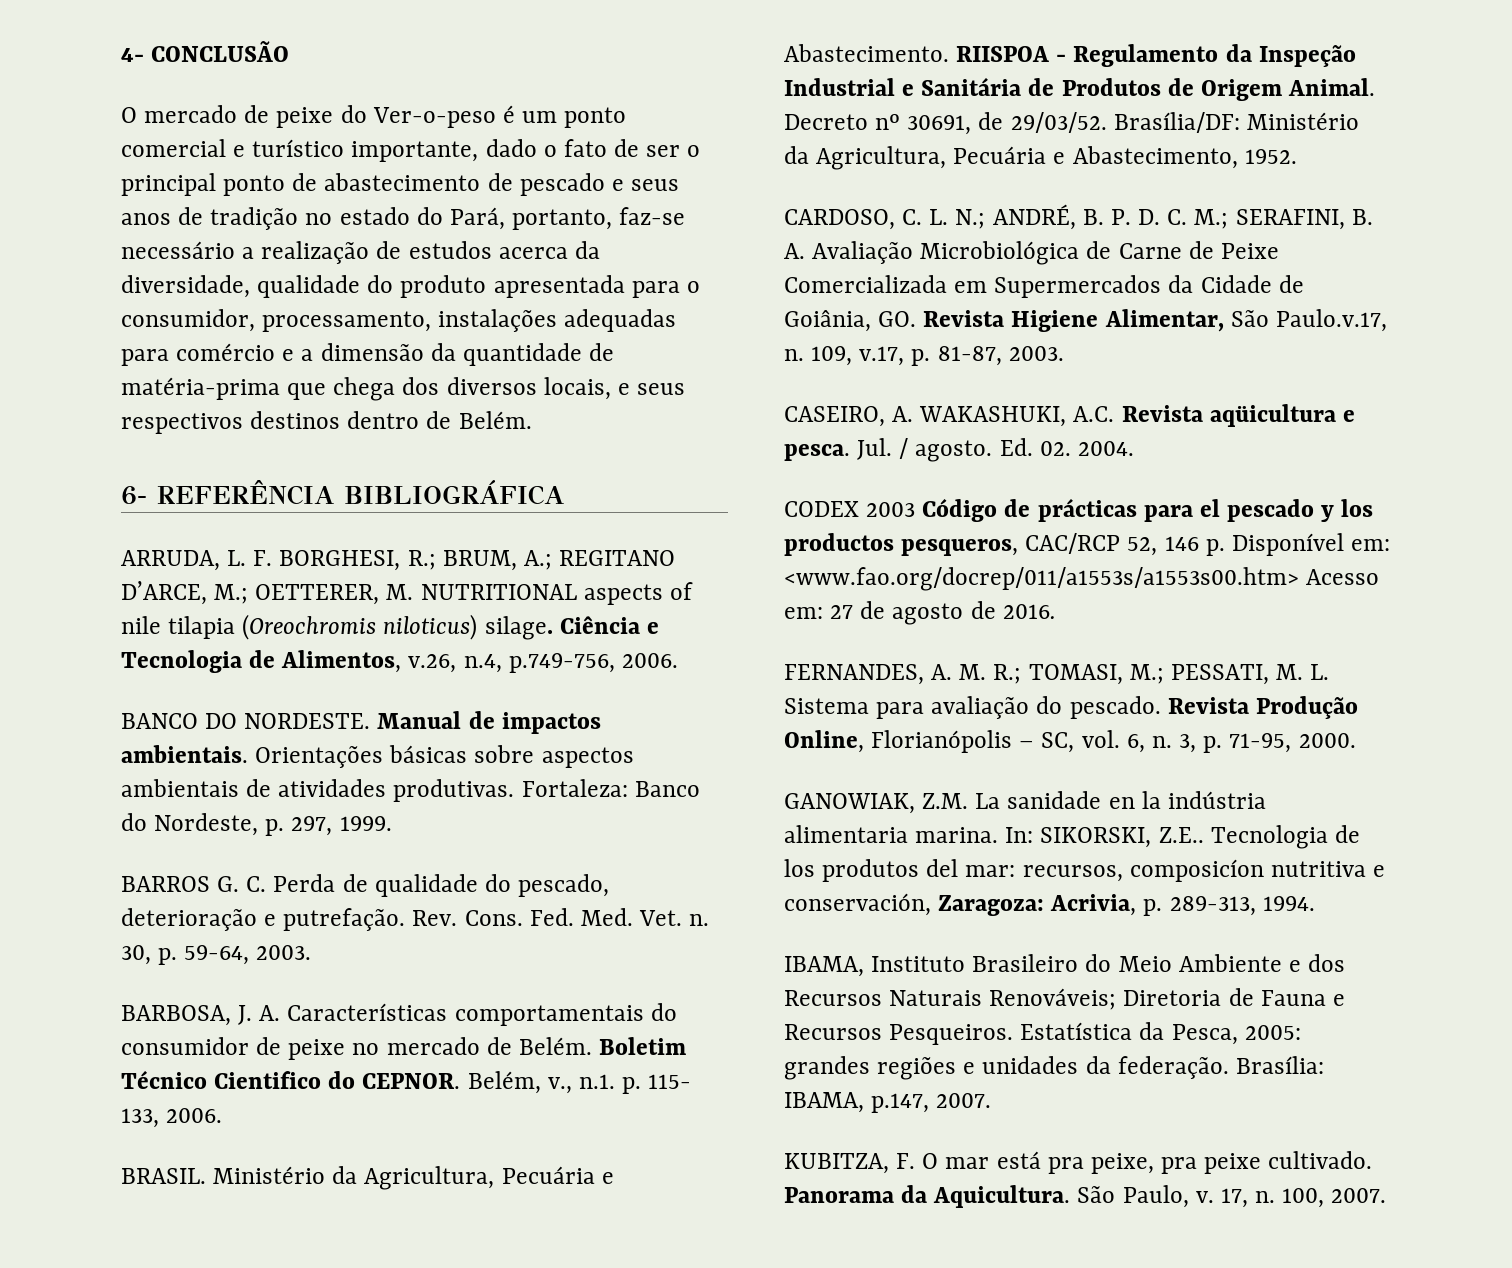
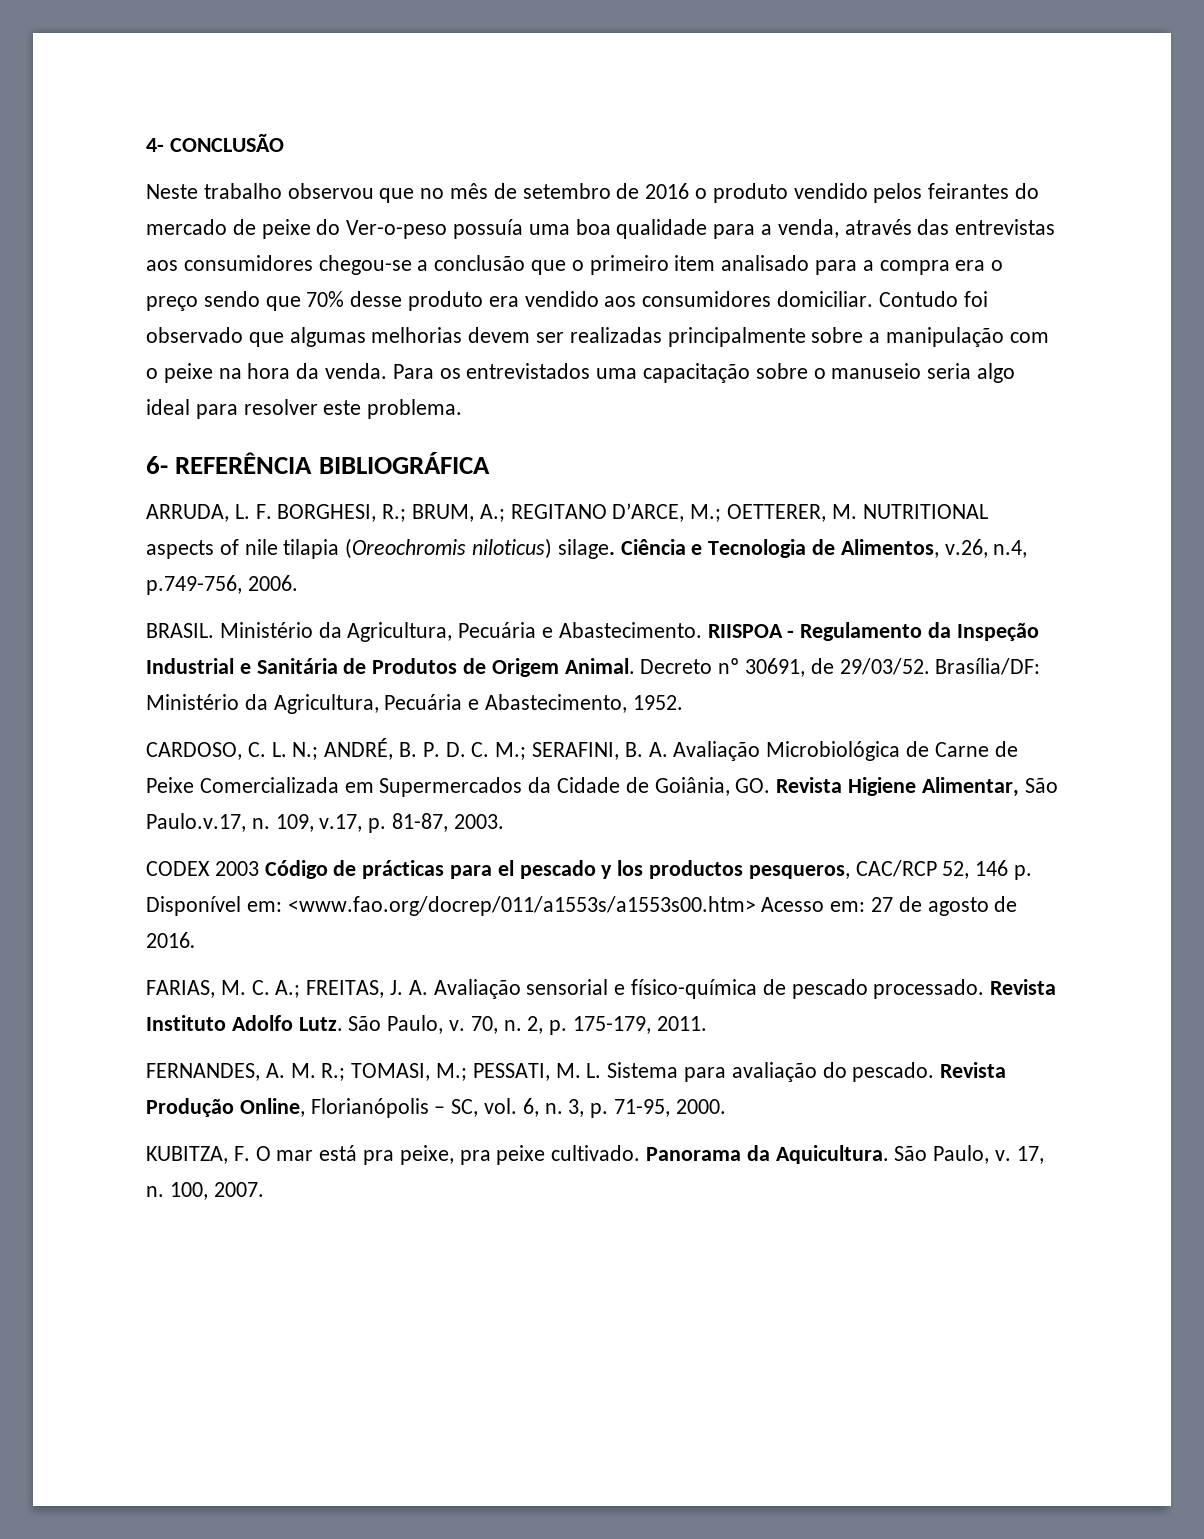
[121,107,137,123] O -> [146,183,1040,203] Neste trabalho observou que no mês de setembro de 2016 o produto vendido pelos feirantes do
[502,105,627,128] [121,139,701,162] [121,173,680,196] [121,207,686,230] [121,241,600,264] [121,275,700,298] [121,309,677,332] [121,343,615,366] [121,377,686,401] [121,411,532,434] é um ponto comercial e turístico importante, dado o fato de ser o principal ponto de abastecimento de pescado e seus anos de tradição no estado do Pará, portanto, faz-se necessário a realização de estudos acerca da diversidade, qualidade do produto apresentada para o consumidor, processamento, instalações adequadas para comércio e a dimensão da quantidade de matéria-prima que chega dos diversos locais, e seus respectivos destinos dentro de Belém. -> [453,219,1056,239] [146,255,1004,275] [146,291,988,311] [146,327,1049,347] [146,363,1016,383] [146,399,463,419] possuía uma boa qualidade para a venda, através das entrevistas aos consumidores chegou-se a conclusão que o primeiro item analisado para a compra era o preço sendo que 70% desse produto era vendido aos consumidores domiciliar. Contudo foi observado que algumas melhorias devem ser realizadas principalmente sobre a manipulação com o peixe na hora da venda. Para os entrevistados uma capacitação sobre o manuseio seria algo ideal para resolver este problema.
[121,711,601,734] [121,745,634,768] [121,779,700,802] [121,813,392,836] [121,874,610,897] [121,908,710,931] [121,945,312,965] [121,1003,677,1026] [121,1037,687,1060] [121,1070,692,1094] [121,1108,223,1128] // BANCO DO NORDESTE. Manual de impactos ambientais. Orientações básicas sobre aspectos ambientais de atividades produtivas. Fortaleza: Banco do Nordeste, p. 297, 1999. // BARROS G. C. Perda de qualidade do pescado, deterioração e putrefação. Rev. Cons. Fed. Med. Vet. n. 30, p. 59-64, 2003. // BARBOSA, J. A. Características comportamentais do consumidor de peixe no mercado de Belém. Boletim Técnico Cientifico do CEPNOR. Belém, v., n.1. p. 115- 133, 2006. -> (298, 583) none
[784,404,1355,427] [784,438,1134,462] // CASEIRO, A. WAKASHUKI, A.C. Revista aqüicultura e pesca. Jul. / agosto. Ed. 02. 2004. -> (504, 821) none
(1056, 611) none -> [146,979,1057,999] [146,1015,707,1035] // FARIAS, M. C. A.; FREITAS, J. A. Avaliação sensorial e físico-química de pescado processado. Revista Instituto Adolfo Lutz. São Paulo, v. 70, n. 2, p. 175-179, 2011.
[784,791,1266,814] [784,825,1360,849] [784,859,1386,882] [784,893,1315,916] [784,954,1346,977] [784,988,1345,1010] [784,1022,1301,1045] [784,1056,1324,1080] [784,1092,992,1113] // GANOWIAK, Z.M. La sanidade en la indústria alimentaria marina. In: SIKORSKI, Z.E.. Tecnologia de los produtos del mar: recursos, composicíon nutritiva e conservación, Zaragoza: Acrivia, p. 289-313, 1994. // IBAMA, Instituto Brasileiro do Meio Ambiente e dos Recursos Naturais Renováveis; Diretoria de Fauna e Recursos Pesqueiros. Estatística da Pesca, 2005: grandes regiões e unidades da federação. Brasília: IBAMA, p.147, 2007. -> (726, 1106) none

